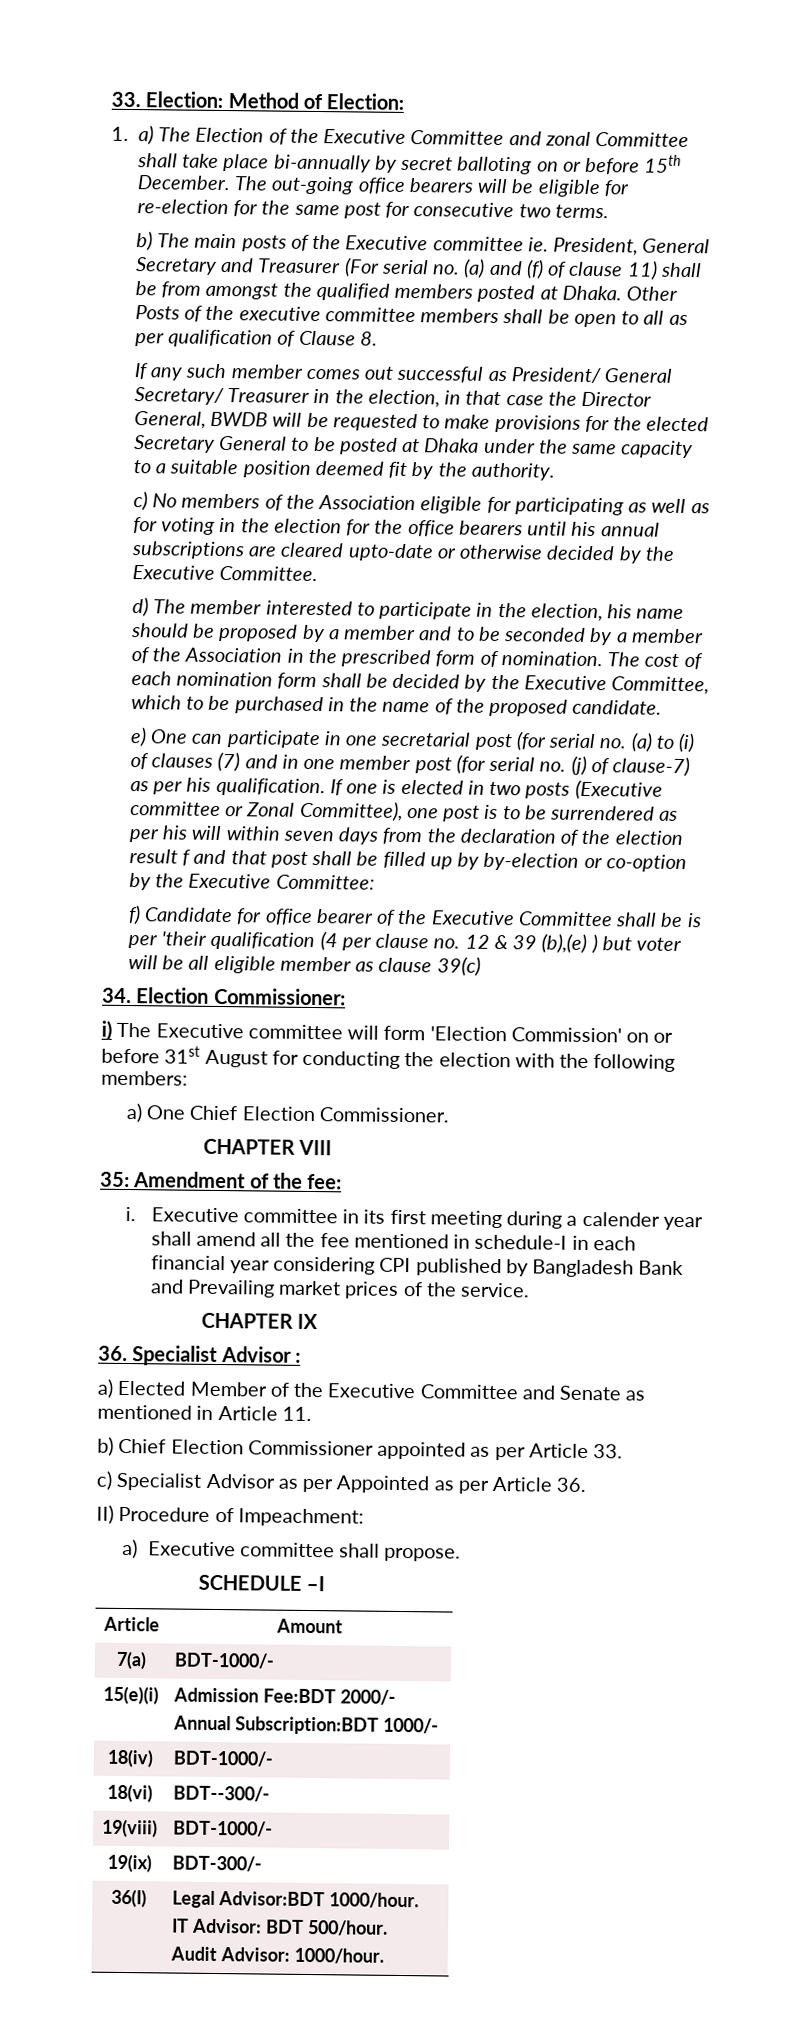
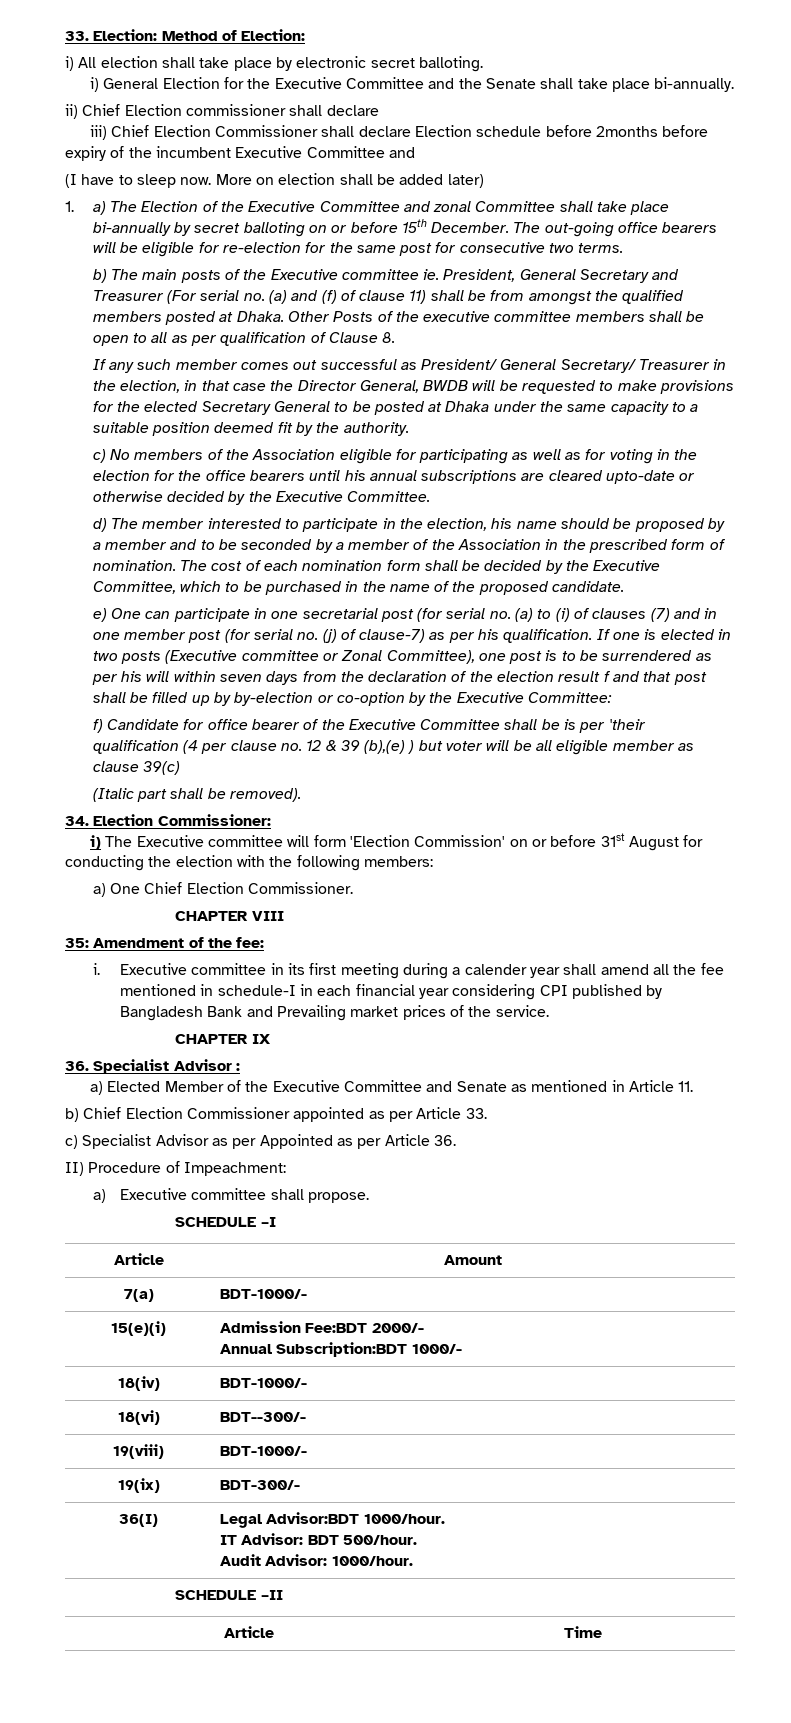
(405, 101) none -> [65,56,483,72] [90,77,735,92] [65,104,379,119] [90,125,709,140] [65,146,415,161] [65,173,484,188] // i) All election shall take place by electronic secret balloting. // i) General Election for the Executive Committee and the Senate shall take place bi-annually. // ii) Chief Election commissioner shall declare // iii) Chief Election Commissioner shall declare Election schedule before 2months before expiry of the incumbent Executive Committee and // (I have to sleep now. More on election shall be added later)
(481, 966) none -> [92,788,301,802] // (Italic part shall be removed).
(385, 1955) none -> [175,1590,283,1600] [223,1626,274,1638] [564,1626,602,1638] // SCHEDULE –II // Article | Time

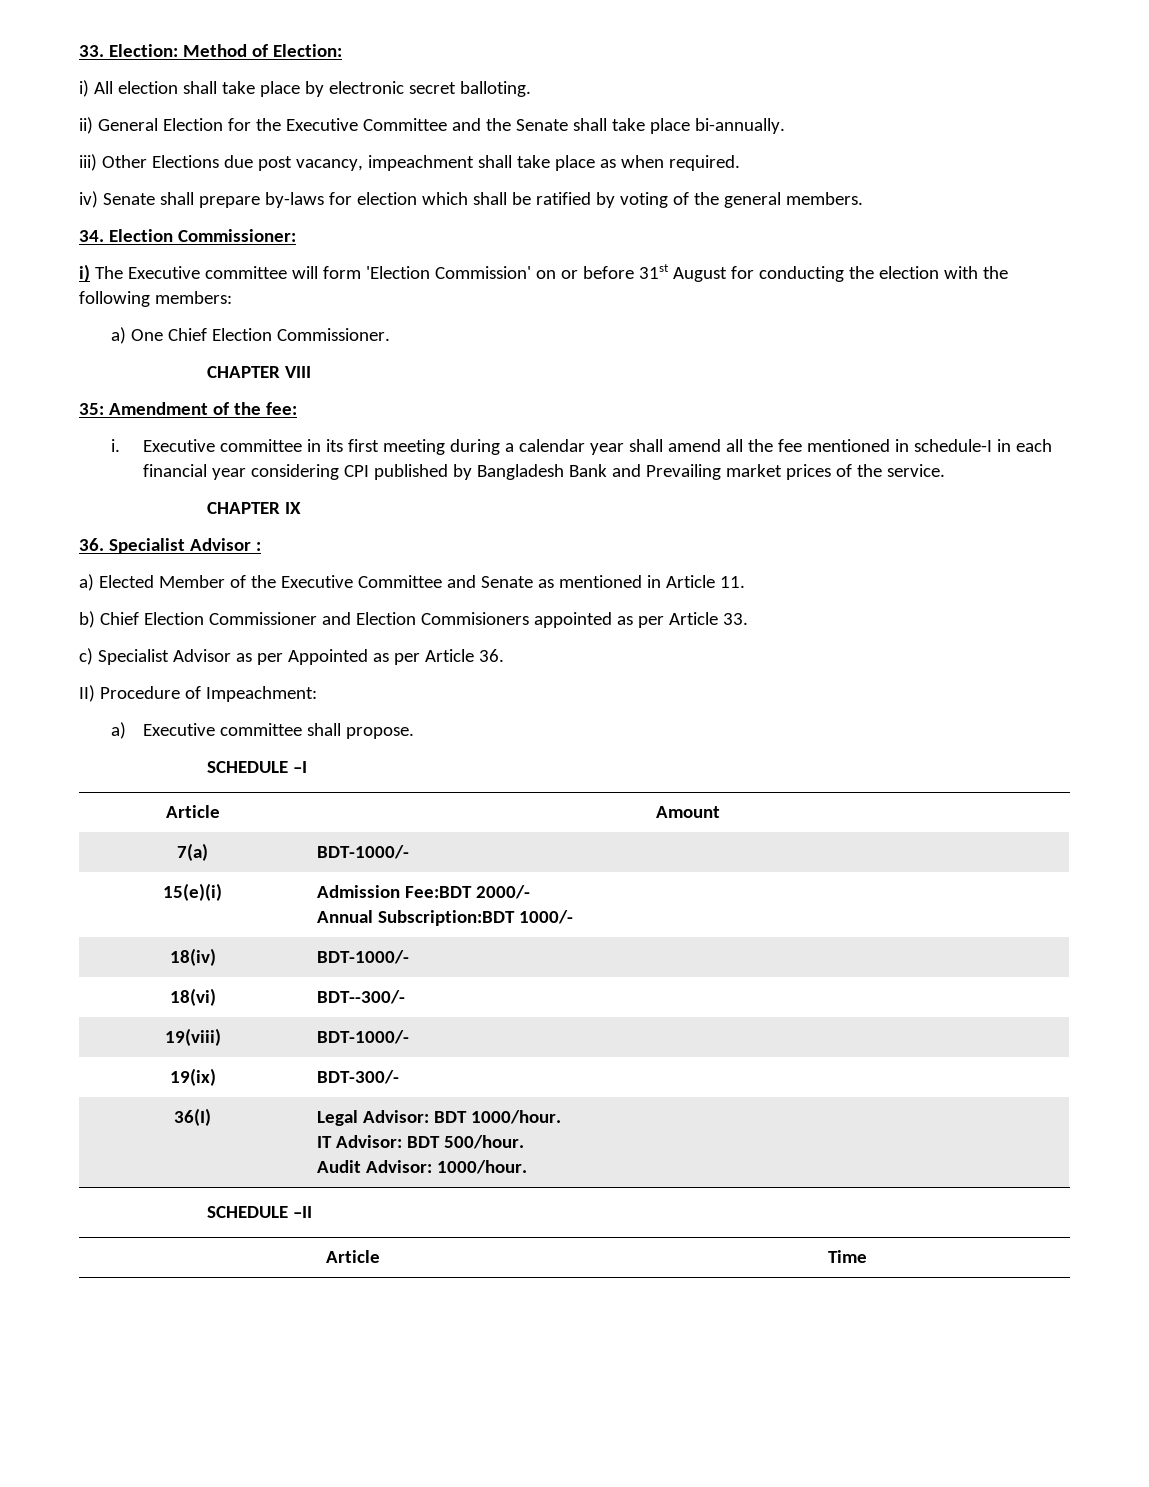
[90,77,100,92] i) -> [79,117,93,134] ii)
[65,104,379,119] [90,125,709,140] [65,146,415,161] [65,173,484,188] [65,201,670,215] [92,219,718,237] [92,242,624,257] [92,269,680,283] [92,290,685,305] [92,311,705,325] [92,332,396,346] [92,359,727,373] [92,380,735,394] [92,401,699,415] [92,422,409,436] [92,449,698,464] [92,470,696,484] [92,491,431,505] [92,518,726,532] [92,539,725,553] [92,560,661,574] [92,581,625,595] [92,608,718,622] [92,629,732,643] [92,650,712,664] [91,671,707,685] [92,692,613,706] [92,719,646,733] [92,740,695,755] [92,761,180,775] [92,788,301,802] ii) Chief Election commissioner shall declare // iii) Chief Election Commissioner shall declare Election schedule before 2months before expiry of the incumbent Executive Committee and // (I have to sleep now. More on election shall be added later) // 1. a) The Election of the Executive Committee and zonal Committee shall take place bi-annually by secret balloting on or before 15th December. The out-going office bearers will be eligible for re-election for the same post for consecutive two terms. // b) The main posts of the Executive committee ie. President, General Secretary and Treasurer (For serial no. (a) and (f) of clause 11) shall be from amongst the qualified members posted at Dhaka. Other Posts of the executive committee members shall be open to all as per qualification of Clause 8. // If any such member comes out successful as President/ General Secretary/ Treasurer in the election, in that case the Director General, BWDB will be requested to make provisions for the elected Secretary General to be posted at Dhaka under the same capacity to a suitable position deemed fit by the authority. // c) No members of the Association eligible for participating as well as for voting in the election for the office bearers until his annual subscriptions are cleared upto-date or otherwise decided by the Executive Committee. // d) The member interested to participate in the election, his name should be proposed by a member and to be seconded by a member of the Association in the prescribed form of nomination. The cost of each nomination form shall be decided by the Executive Committee, which to be purchased in the name of the proposed candidate. // e) One can participate in one secretarial post (for serial no. (a) to (i) of clauses (7) and in one member post (for serial no. (j) of clause-7) as per his qualification. If one is elected in two posts (Executive committee or Zonal Committee), one post is to be surrendered as per his will within seven days from the declaration of the election result f and that post shall be filled up by by-election or co-option by the Executive Committee: // f) Candidate for office bearer of the Executive Committee shall be is per 'their qualification (4 per clause no. 12 & 39 (b),(e) ) but voter will be all eligible member as clause 39(c) // (Italic part shall be removed). -> [79,154,740,171] [79,191,863,208] iii) Other Elections due post vacancy, impeachment shall take place as when required. // iv) Senate shall prepare by-laws for election which shall be ratified by voting of the general members.
[464,964,527,975] calender -> [518,439,585,452] calendar
(290, 1113) none -> [321,612,529,625] and Election Commisioners
[266,1512,360,1524] Advisor:BDT -> [363,1110,468,1123] Advisor: BDT

